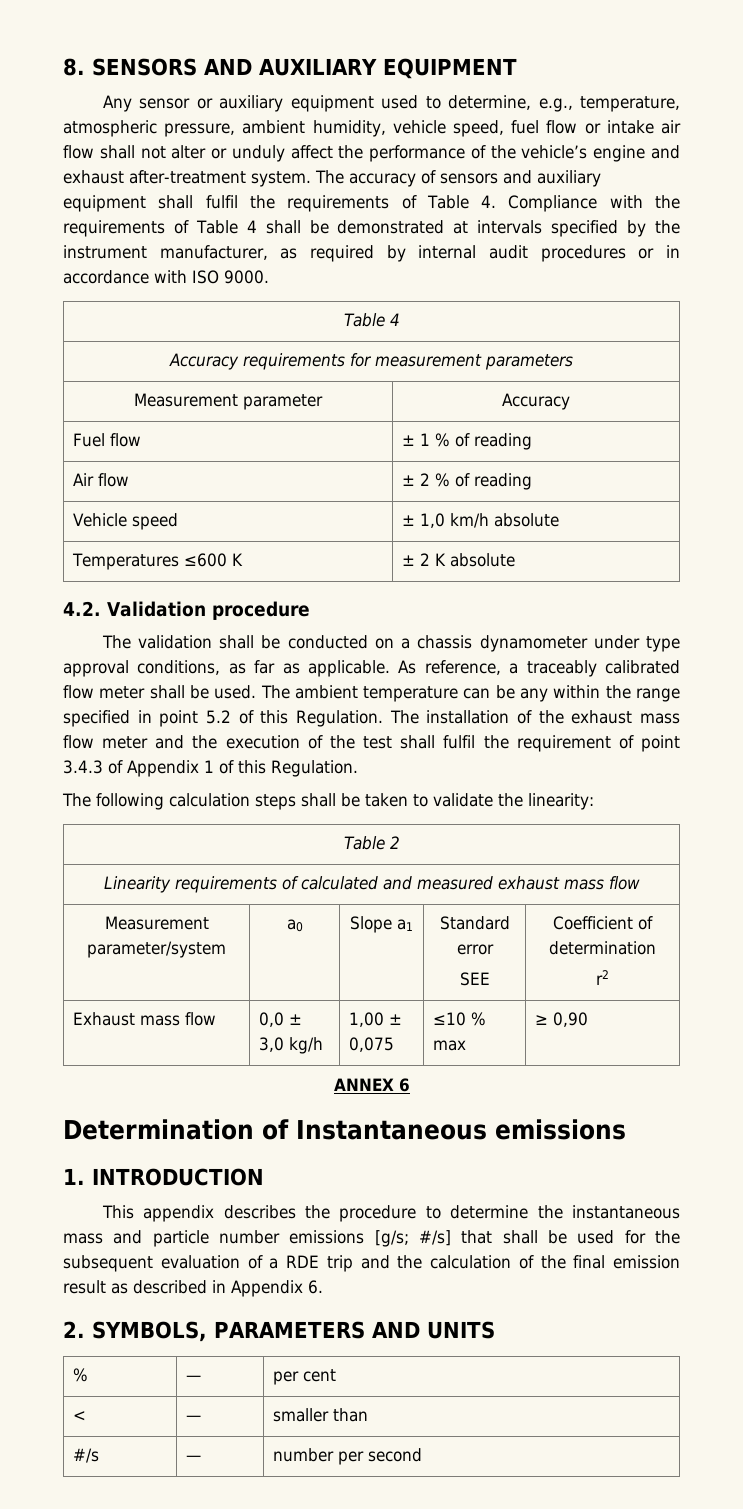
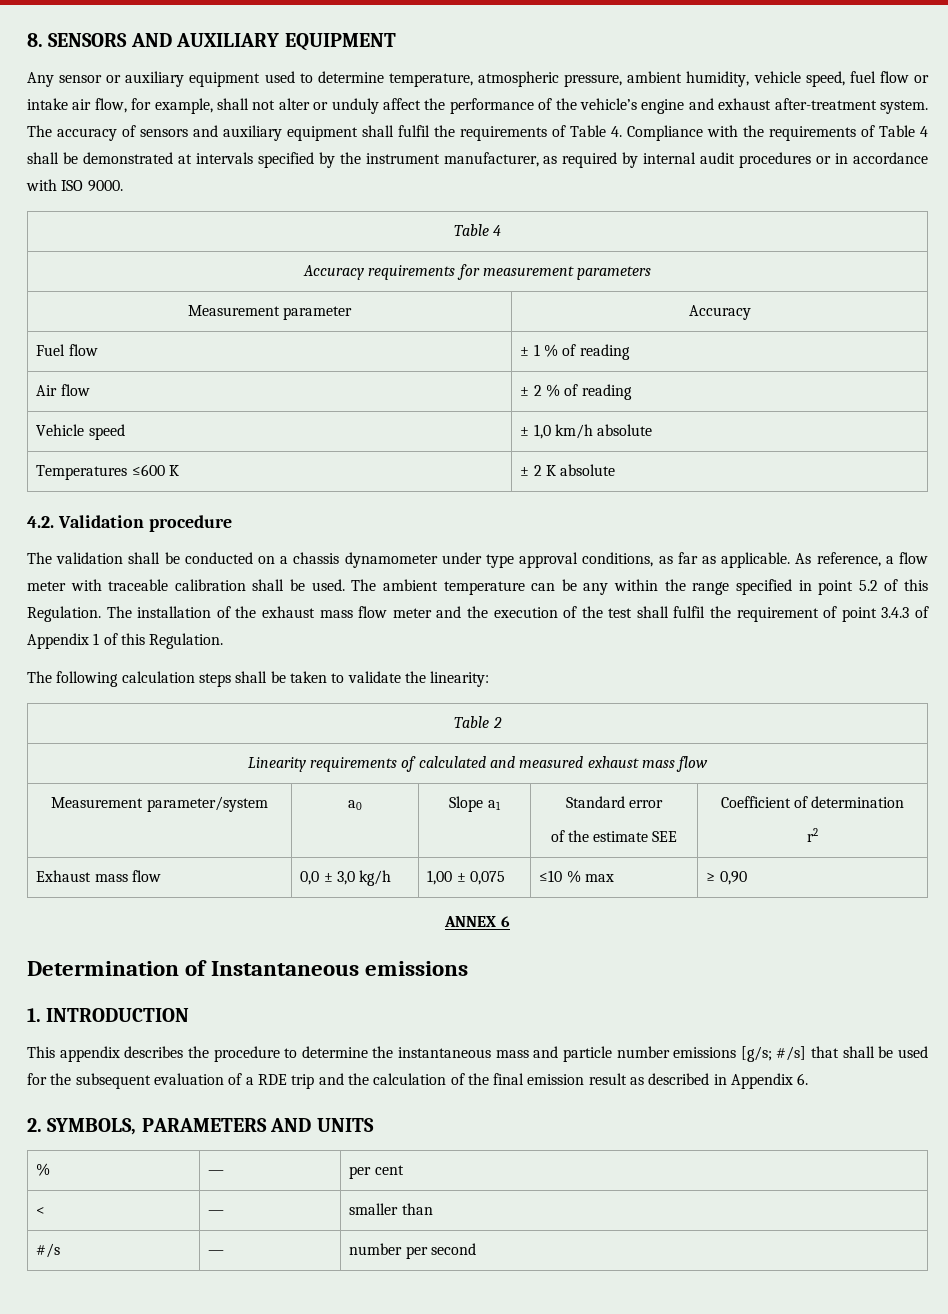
[448,95,573,112] determine, e.g., -> [317,71,384,83] determine
[63,145,94,159] flow -> [94,98,213,114] flow, for example,
[526,660,680,677] [63,685,146,699] traceably calibrated flow meter -> [899,552,929,564] [27,579,246,591] flow meter with traceable calibration
(494, 949) none -> [550,830,649,842] of the estimate

